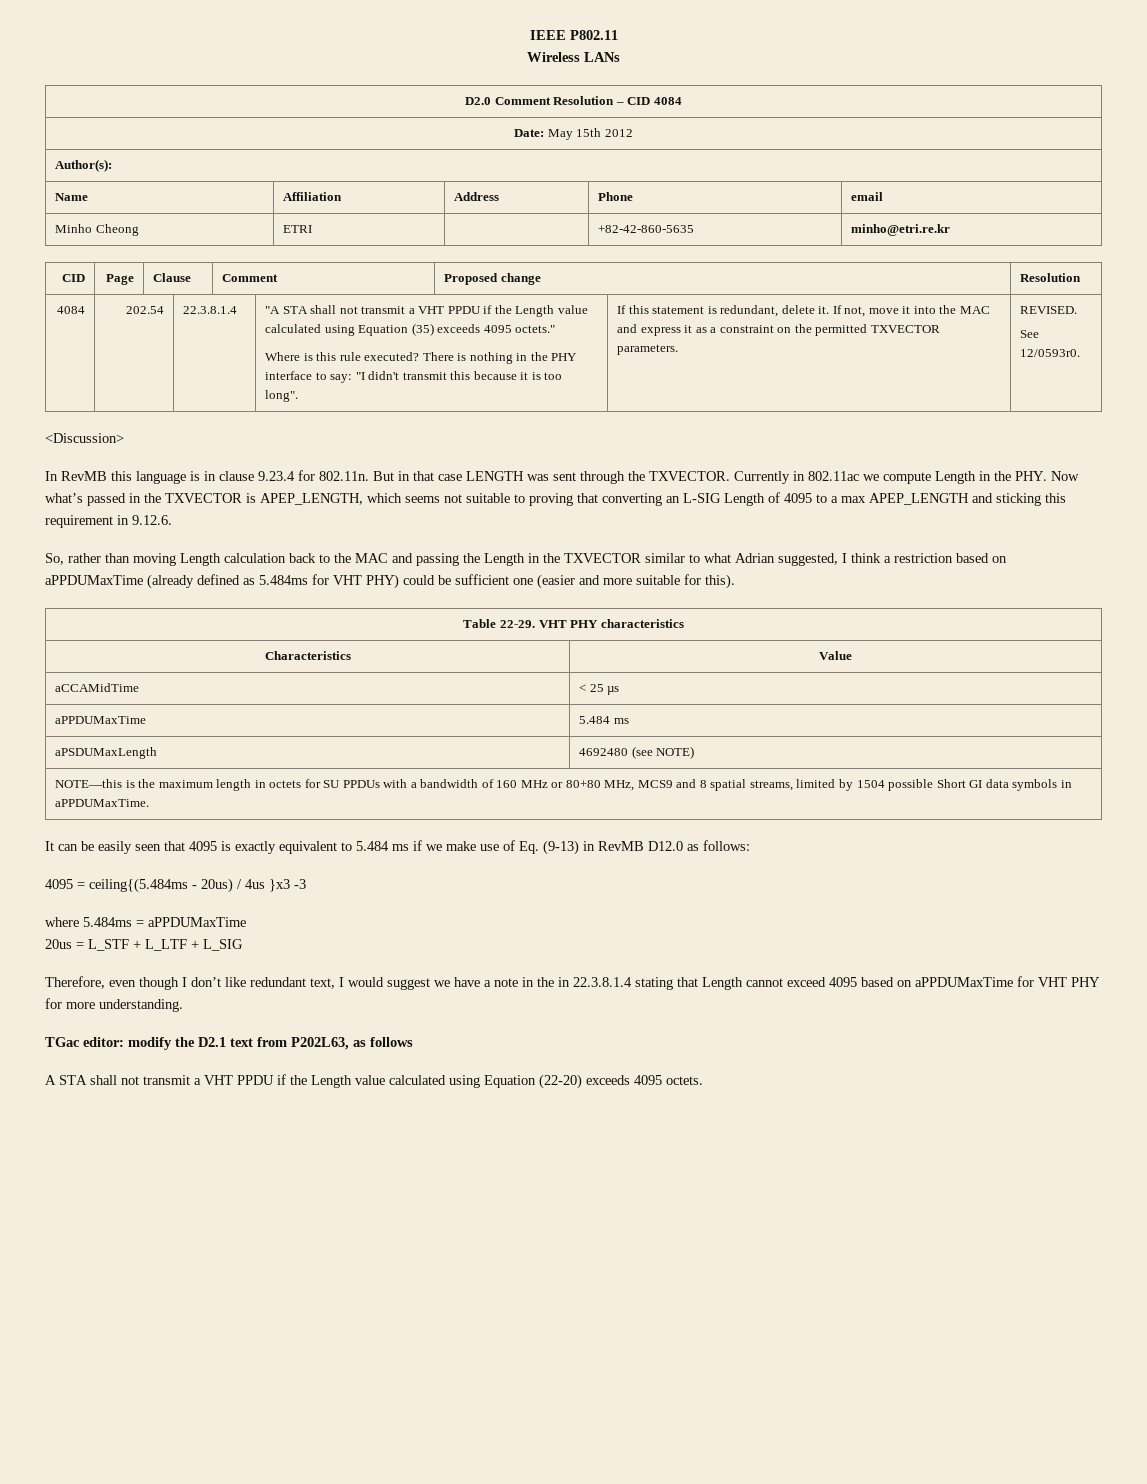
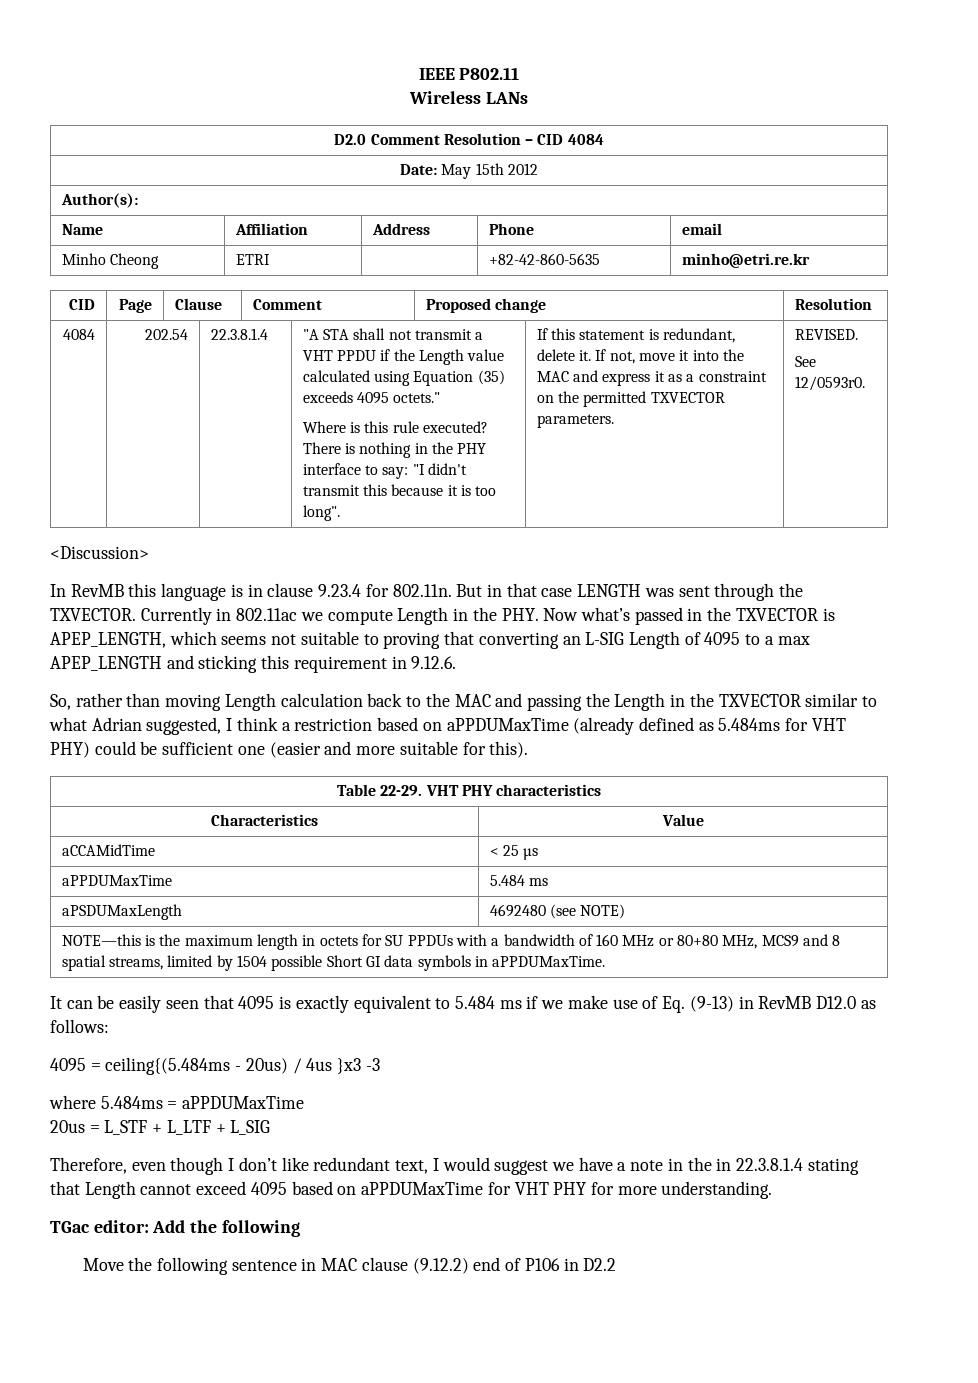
[128,1037,413,1050] [45,1074,703,1089] modify the D2.1 text from P202L63, as follows // A STA shall not transmit a VHT PPDU if the Length value calculated using Equation (22-20) exceeds 4095 octets. -> [152,1220,300,1237] [82,1257,617,1275] Add the following // Move the following sentence in MAC clause (9.12.2) end of P106 in D2.2

